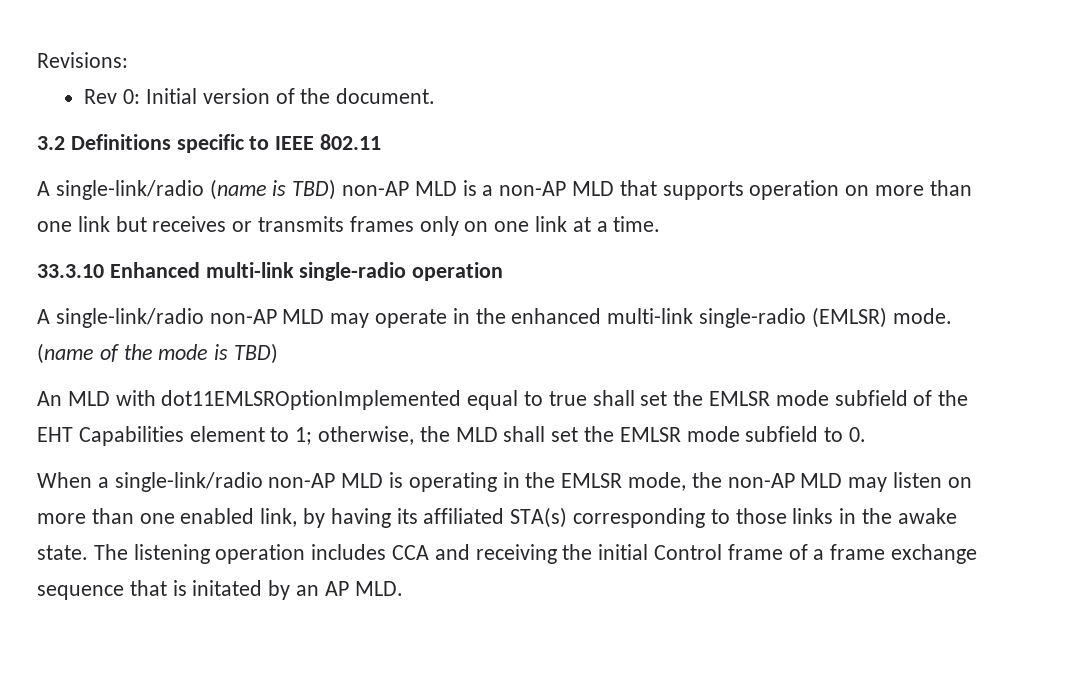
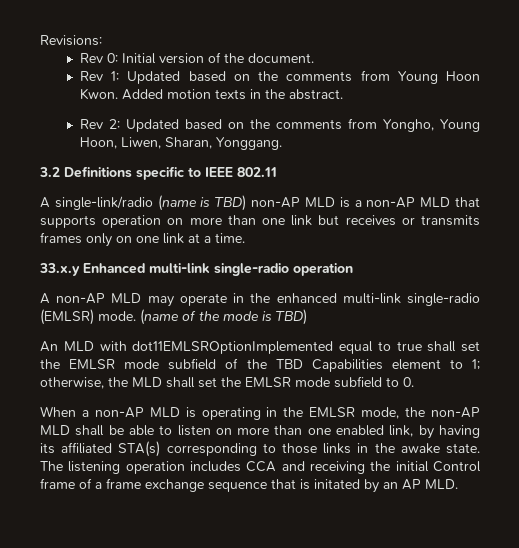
(436, 96) none -> [79,70,480,84] [79,88,343,100] [79,118,480,132] [79,137,282,150] // Rev 1: Updated based on the comments from Young Hoon Kwon. Added motion texts in the abstract. // Rev 2: Updated based on the comments from Yongho, Young Hoon, Liwen, Sharan, Yonggang.
[37,264,104,278] 33.3.10 -> [39,263,80,276] 33.x.y
[55,308,204,328] single-link/radio -> (50, 298) none
[37,427,73,442] EHT -> [275,359,303,369] TBD
[114,472,263,492] single-link/radio -> (89, 413) none
[848,477,888,492] may -> [75,425,173,436] shall be able to

